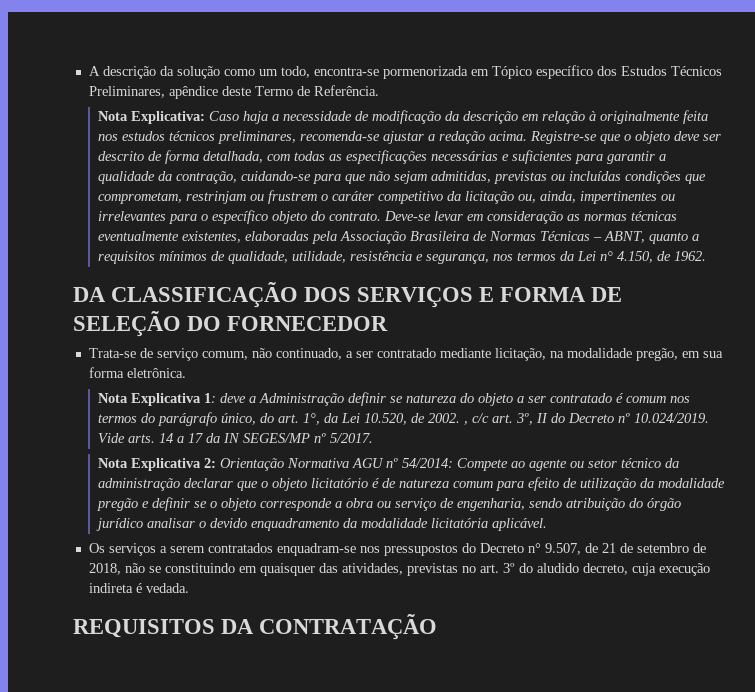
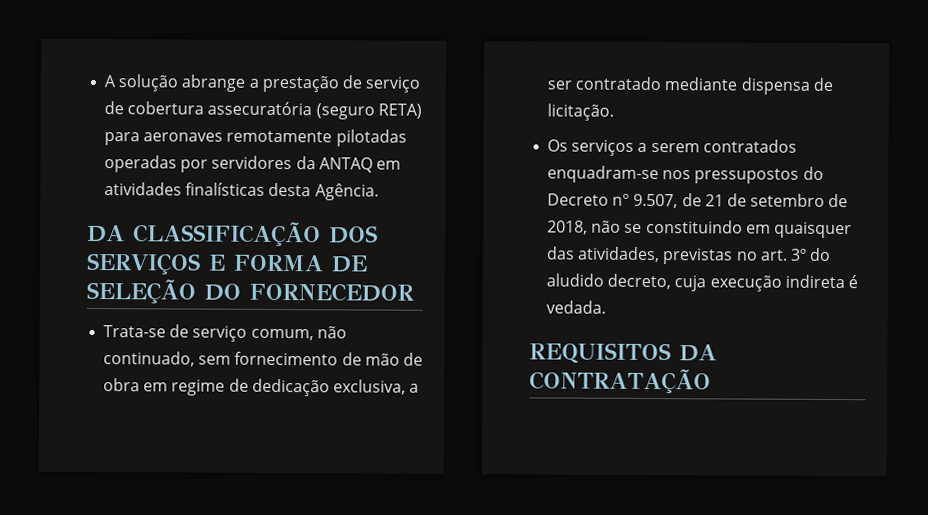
[102,65,722,79] [88,85,379,99] [98,110,709,124] [98,131,722,144] [98,150,667,164] [98,171,707,184] [98,190,676,204] [98,210,678,224] [98,231,700,244] [98,251,707,264] descrição da solução como um todo, encontra-se pormenorizada em Tópico específico dos Estudos Técnicos Preliminares, apêndice deste Termo de Referência. // Nota Explicativa: Caso haja a necessidade de modificação da descrição em relação à originalmente feita nos estudos técnicos preliminares, recomenda-se ajustar a redação acima. Registre-se que o objeto deve ser descrito de forma detalhada, com todas as especificações necessárias e suficientes para garantir a qualidade da contração, cuidando-se para que não sejam admitidas, previstas ou incluídas condições que comprometam, restrinjam ou frustrem o caráter competitivo da licitação ou, ainda, impertinentes ou irrelevantes para o específico objeto do contrato. Deve-se levar em consideração as normas técnicas eventualmente existentes, elaboradas pela Associação Brasileira de Normas Técnicas – ABNT, quanto a requisitos mínimos de qualidade, utilidade, resistência e segurança, nos termos da Lei n° 4.150, de 1962. -> [118,74,421,93] [104,101,422,120] [104,129,407,147] [104,155,401,173] [104,182,379,201] solução abrange a prestação de serviço de cobertura assecuratória (seguro RETA) para aeronaves remotamente pilotadas operadas por servidores da ANTAQ em atividades finalísticas desta Agência.
[345,348,723,361] [88,367,186,378] [98,392,691,406] [98,412,710,426] [98,433,374,443] [98,458,680,471] [98,477,726,491] [97,497,682,511] [96,518,548,531] a ser contratado mediante licitação, na modalidade pregão, em sua forma eletrônica. // Nota Explicativa 1: deve a Administração definir se natureza do objeto a ser contratado é comum nos termos do parágrafo único, do art. 1°, da Lei 10.520, de 2002. , c/c art. 3º, II do Decreto nº 10.024/2019. Vide arts. 14 a 17 da IN SEGES/MP nº 5/2017. // Nota Explicativa 2: Orientação Normativa AGU nº 54/2014: Compete ao agente ou setor técnico da administração declarar que o objeto licitatório é de natureza comum para efeito de utilização da modalidade pregão e definir se o objeto corresponde a obra ou serviço de engenharia, sendo atribuição do órgão jurídico analisar o devido enquadramento da modalidade licitatória aplicável. -> [198,351,423,366] [103,378,420,397] [547,76,833,95] [547,103,615,121] sem fornecimento de mão de obra em regime de dedicação exclusiva, a ser contratado mediante dispensa de licitação.

